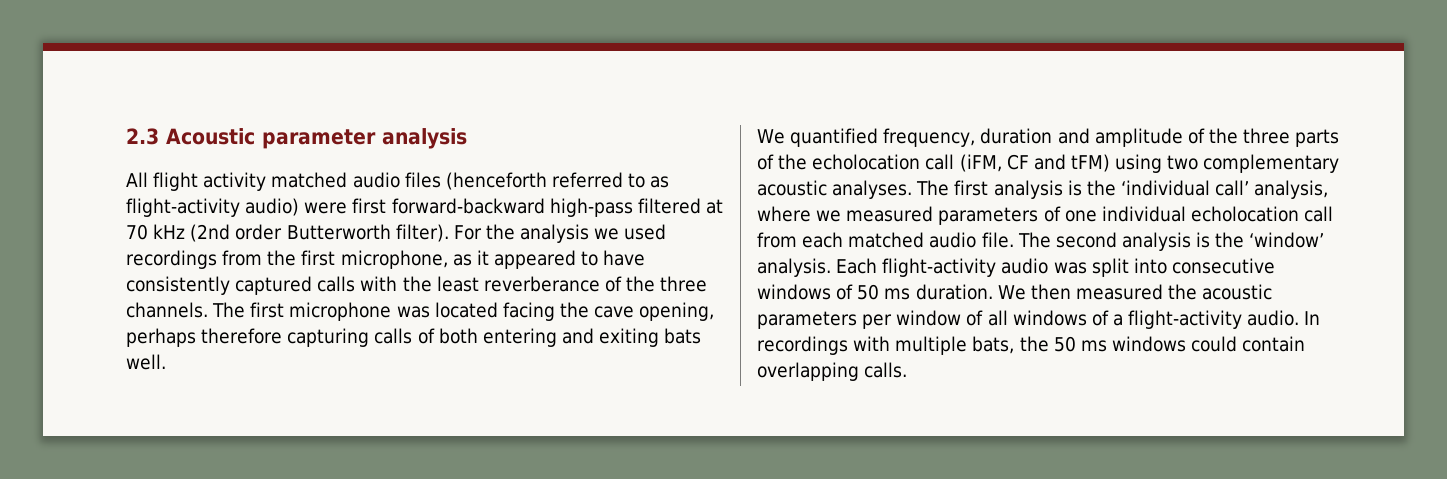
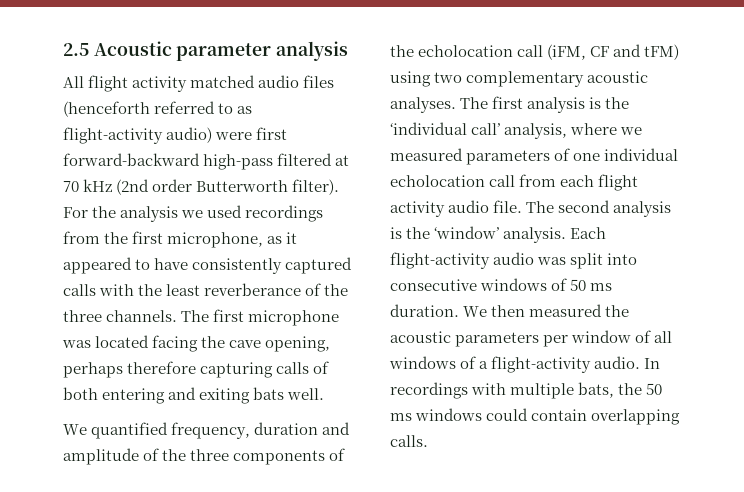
[126,128,159,145] 2.3 -> [63,43,89,56] 2.5
[1295,129,1340,147] parts -> [233,450,326,465] components
[848,232,925,248] matched -> [598,174,639,191] [390,201,445,217] flight activity

